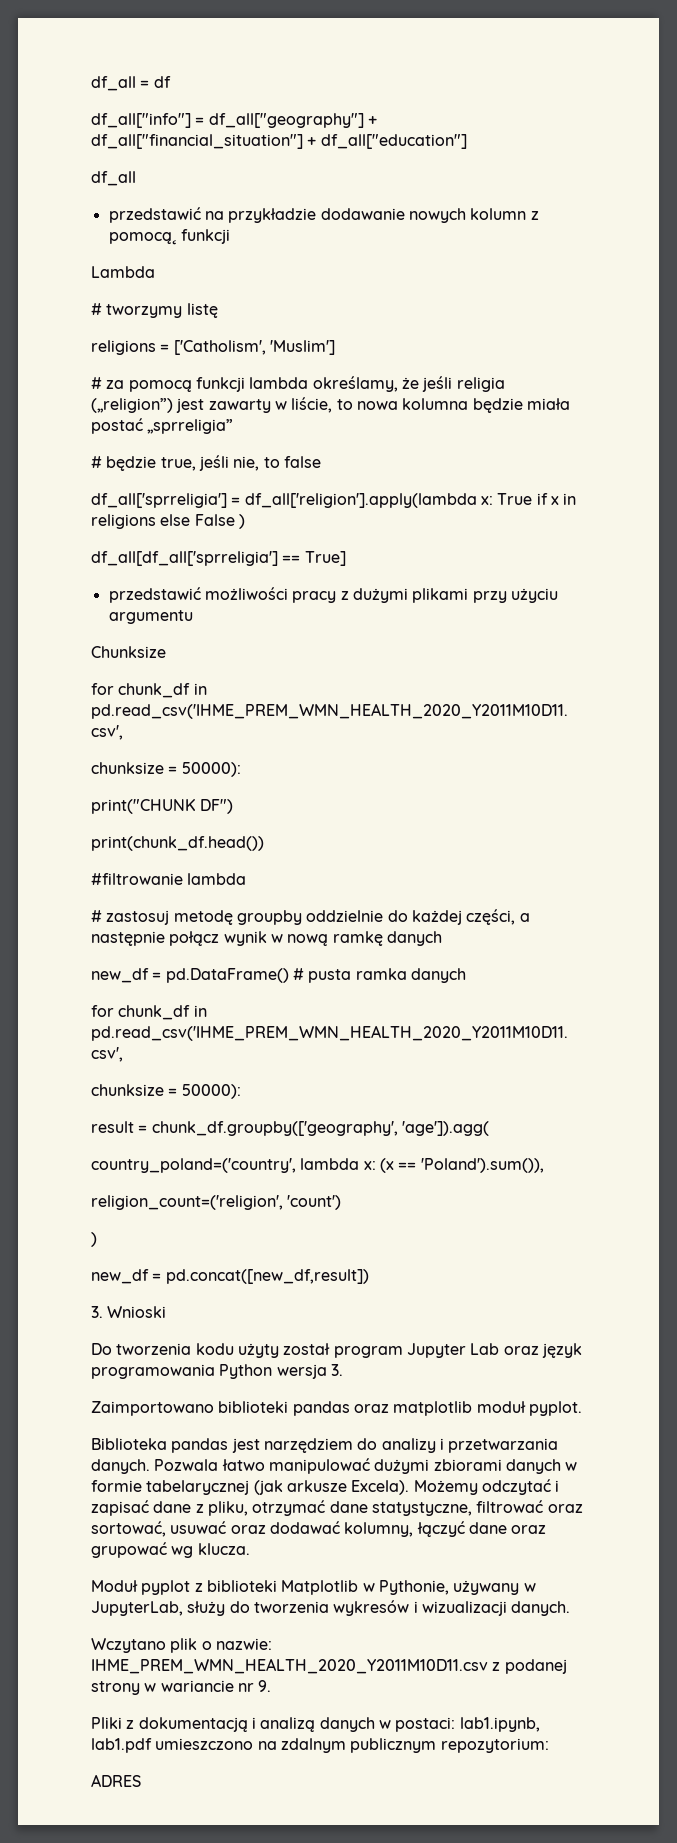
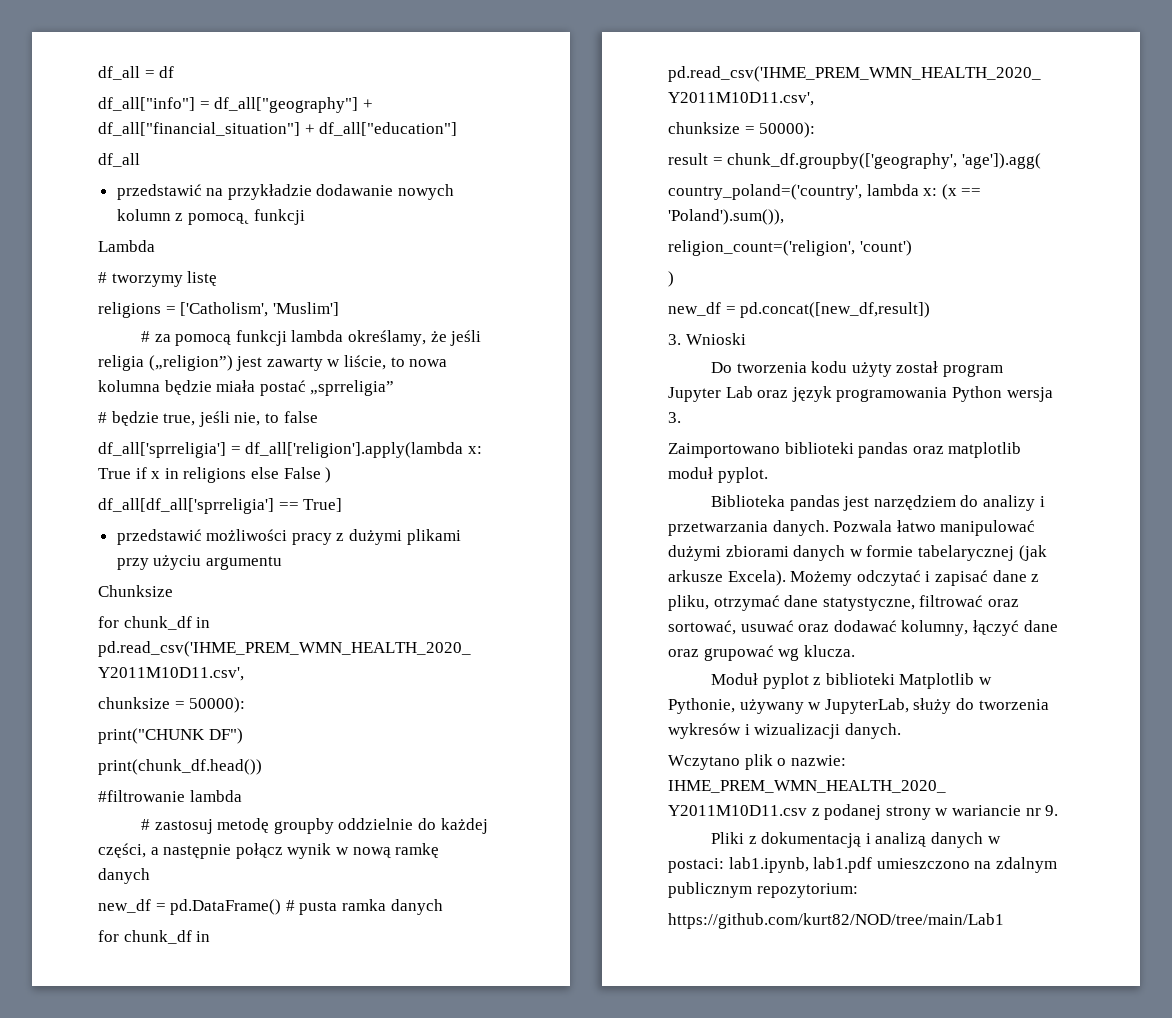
[91,1774,141,1787] ADRES -> [668,913,1004,929] https://github.com/kurt82/NOD/tree/main/Lab1

